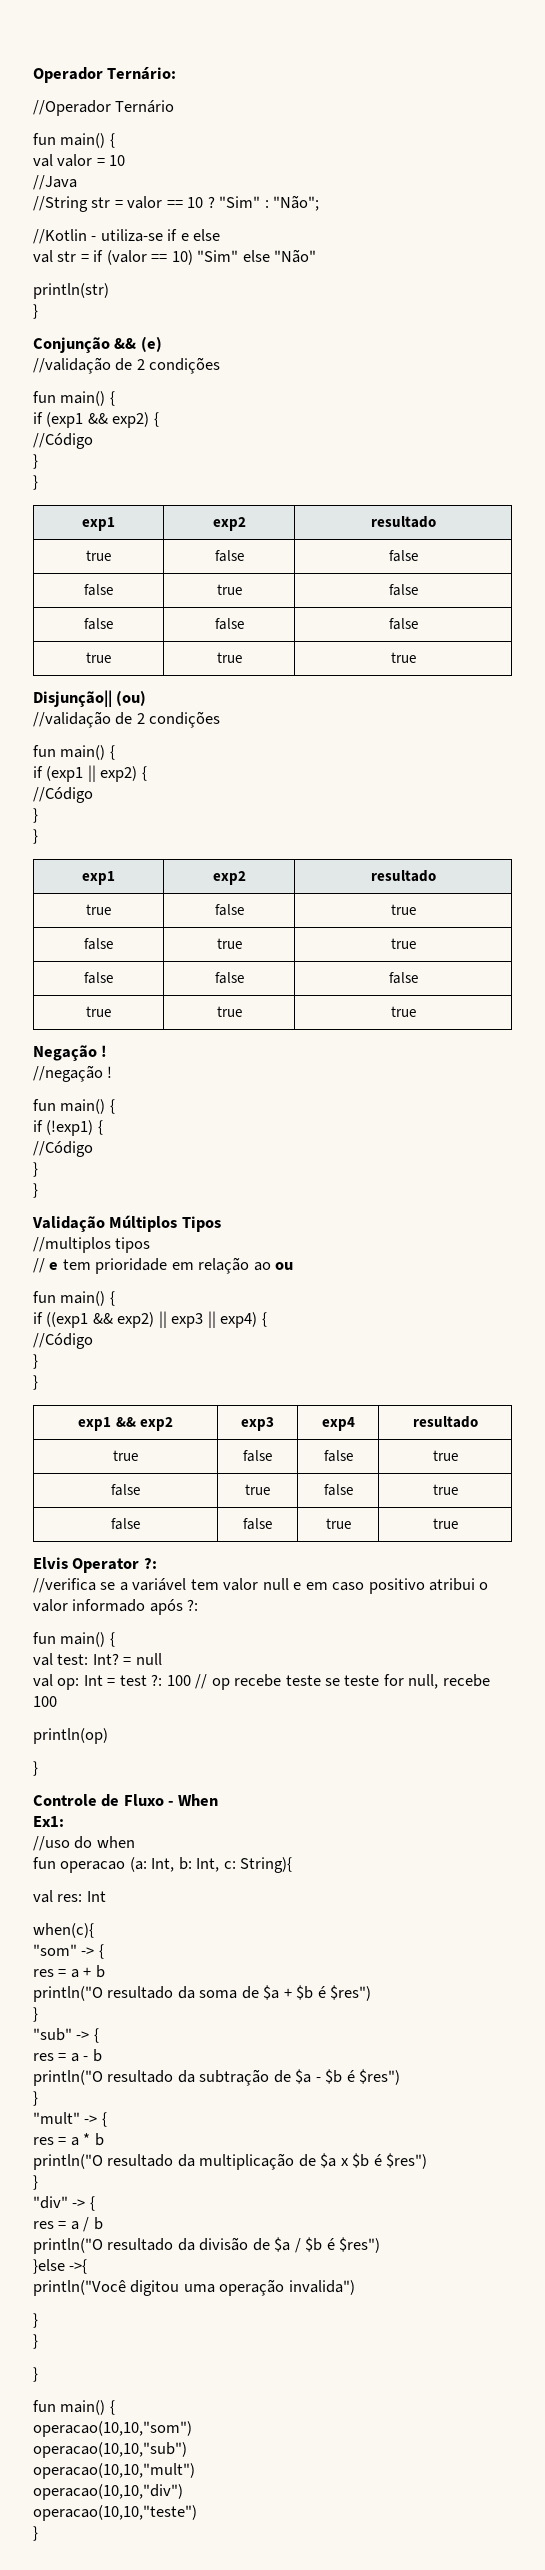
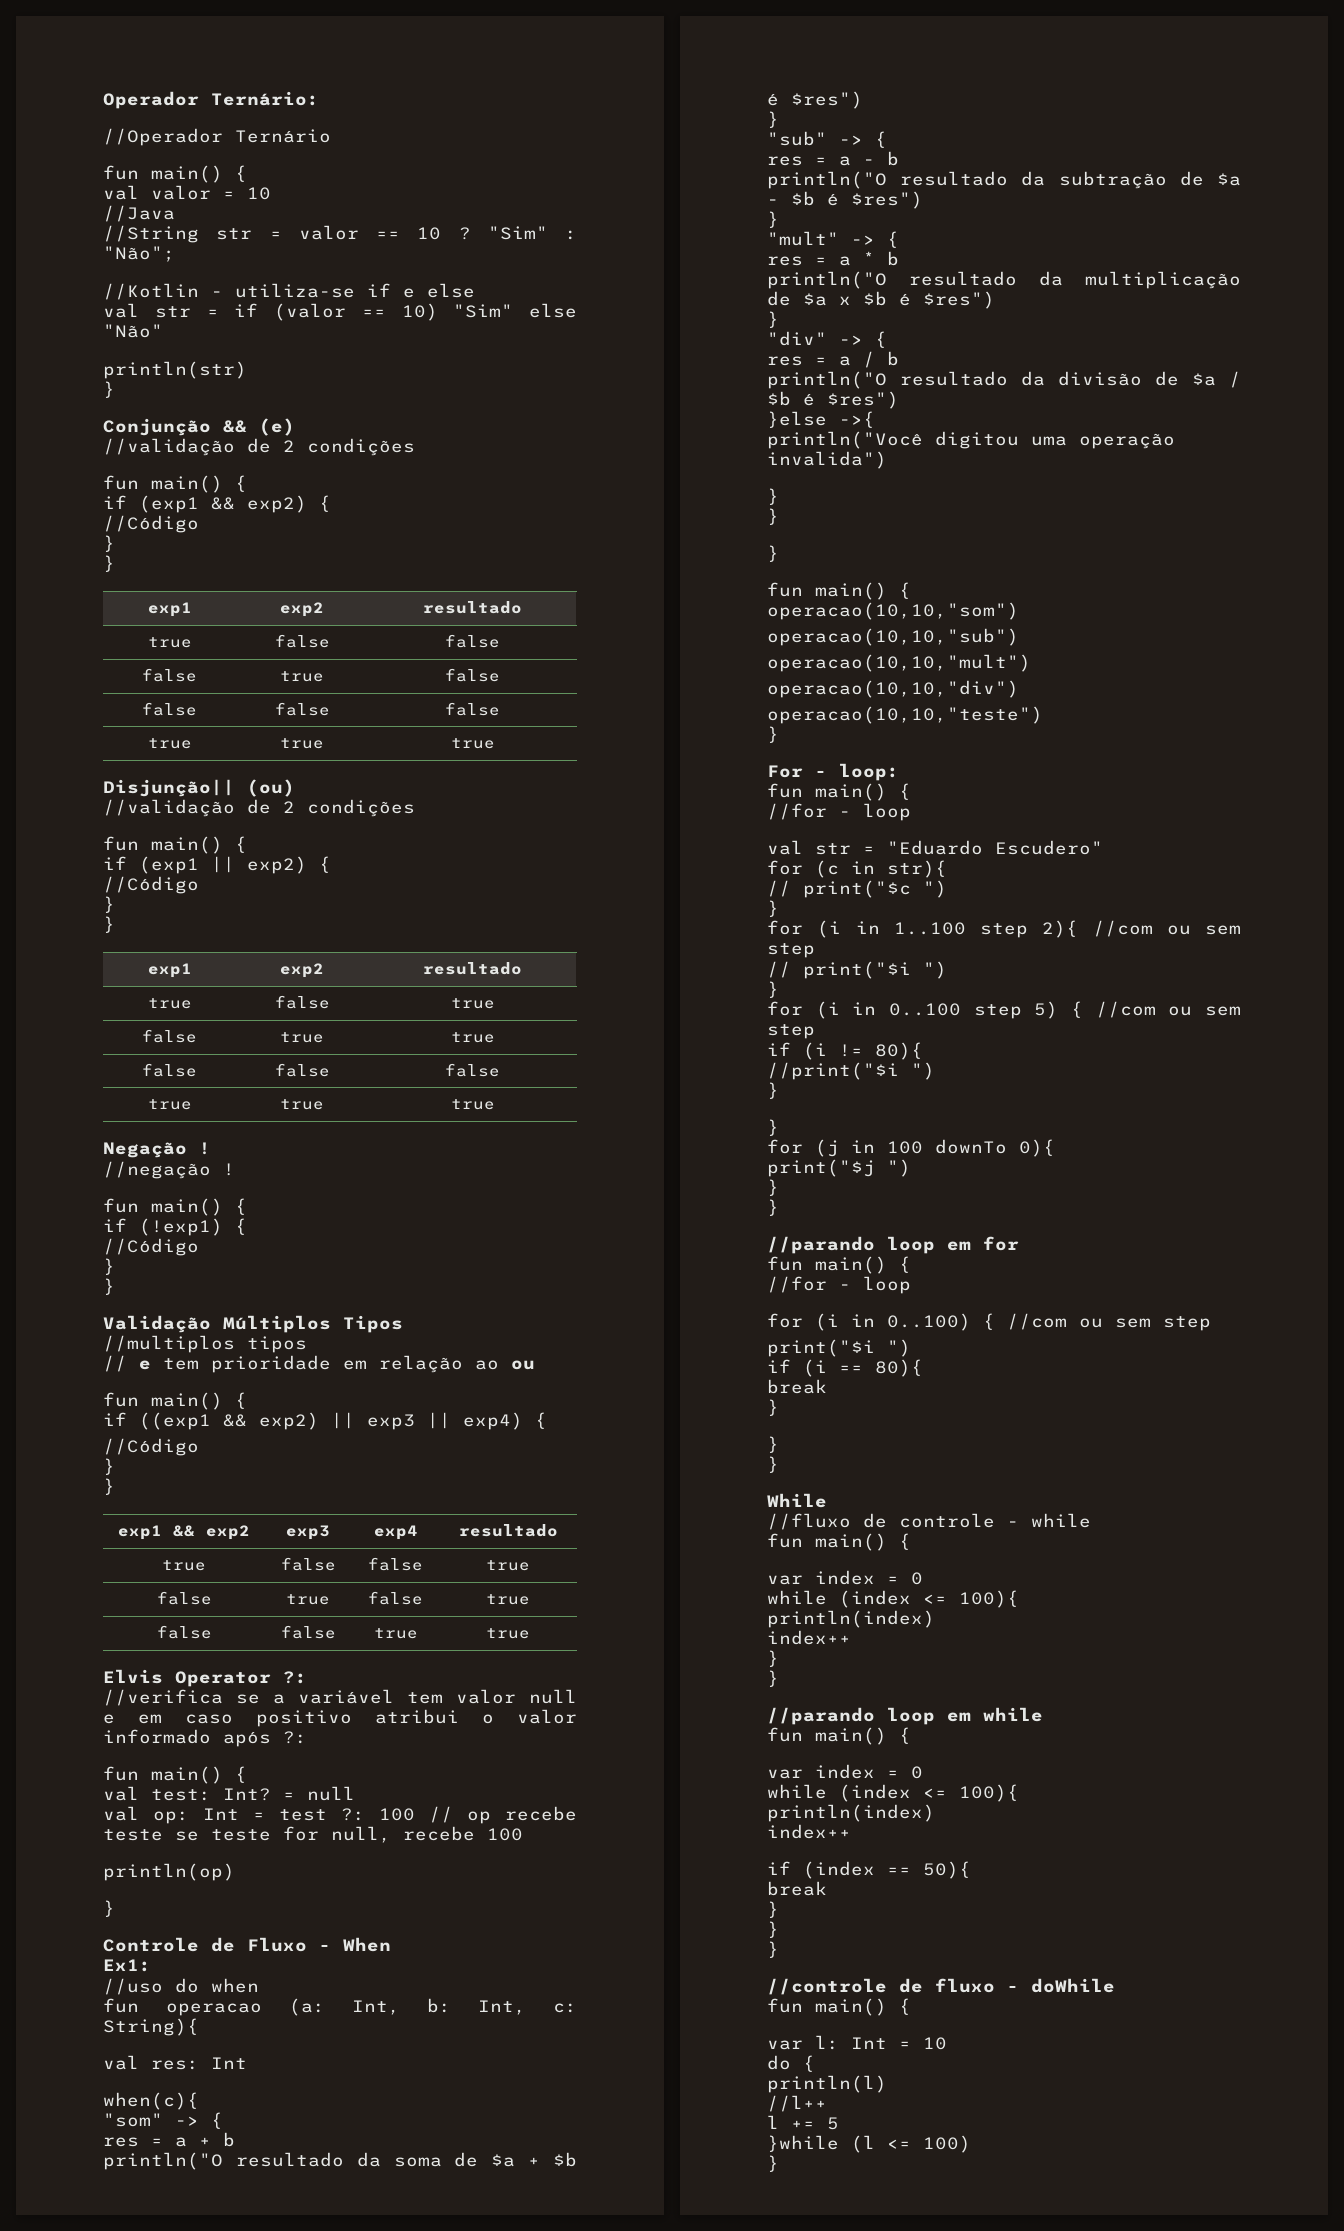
(38, 2533) none -> [767,763,899,781] [767,783,911,801] [767,803,911,821] [767,840,1103,855] [767,860,947,878] [767,880,947,898] [767,900,779,917] [767,920,1241,938] [767,943,815,958] [767,961,947,979] [767,981,779,998] [767,1001,1241,1019] [767,1024,815,1039] [767,1042,923,1060] [767,1062,935,1080] [767,1082,779,1099] [767,1119,779,1136] [767,1139,1055,1157] [767,1159,911,1177] [767,1179,779,1196] [767,1199,779,1216] [767,1236,1019,1254] [767,1256,911,1274] [767,1276,911,1294] [767,1313,1211,1331] [767,1339,911,1357] [767,1359,923,1377] [767,1379,827,1394] [767,1399,779,1416] [767,1436,779,1453] [767,1456,779,1473] [767,1493,827,1508] [767,1513,1091,1530] [767,1533,911,1551] [767,1570,923,1585] [767,1590,1019,1608] [767,1610,935,1628] [767,1630,851,1645] [767,1650,779,1667] [767,1670,779,1687] [767,1707,1043,1725] [767,1727,911,1745] [767,1764,923,1779] [767,1784,1019,1802] [767,1804,935,1822] [767,1824,851,1839] [767,1861,971,1879] [767,1881,827,1896] [767,1901,779,1918] [767,1921,779,1938] [767,1941,779,1958] [767,1978,1115,1995] [767,1998,911,2016] [767,2035,947,2050] [767,2055,815,2072] [767,2075,887,2093] [767,2095,827,2112] [767,2115,839,2130] [767,2135,971,2153] [767,2155,779,2172] // For - loop: // fun main() { // //for - loop // val str = "Eduardo Escudero" // for (c in str){ // // print("$c ") // } // for (i in 1..100 step 2){ //com ou sem step // // print("$i ") // } // for (i in 0..100 step 5) { //com ou sem step // if (i != 80){ // //print("$i ") // } // } // for (j in 100 downTo 0){ // print("$j ") // } // } // //parando loop em for // fun main() { // //for - loop // for (i in 0..100) { //com ou sem step // print("$i ") // if (i == 80){ // break // } // } // } // While // //fluxo de controle - while // fun main() { // var index = 0 // while (index <= 100){ // println(index) // index++ // } // } // //parando loop em while // fun main() { // var index = 0 // while (index <= 100){ // println(index) // index++ // if (index == 50){ // break // } // } // } // //controle de fluxo - doWhile // fun main() { // var l: Int = 10 // do { // println(l) // //l++ // l += 5 // }while (l <= 100) // }

